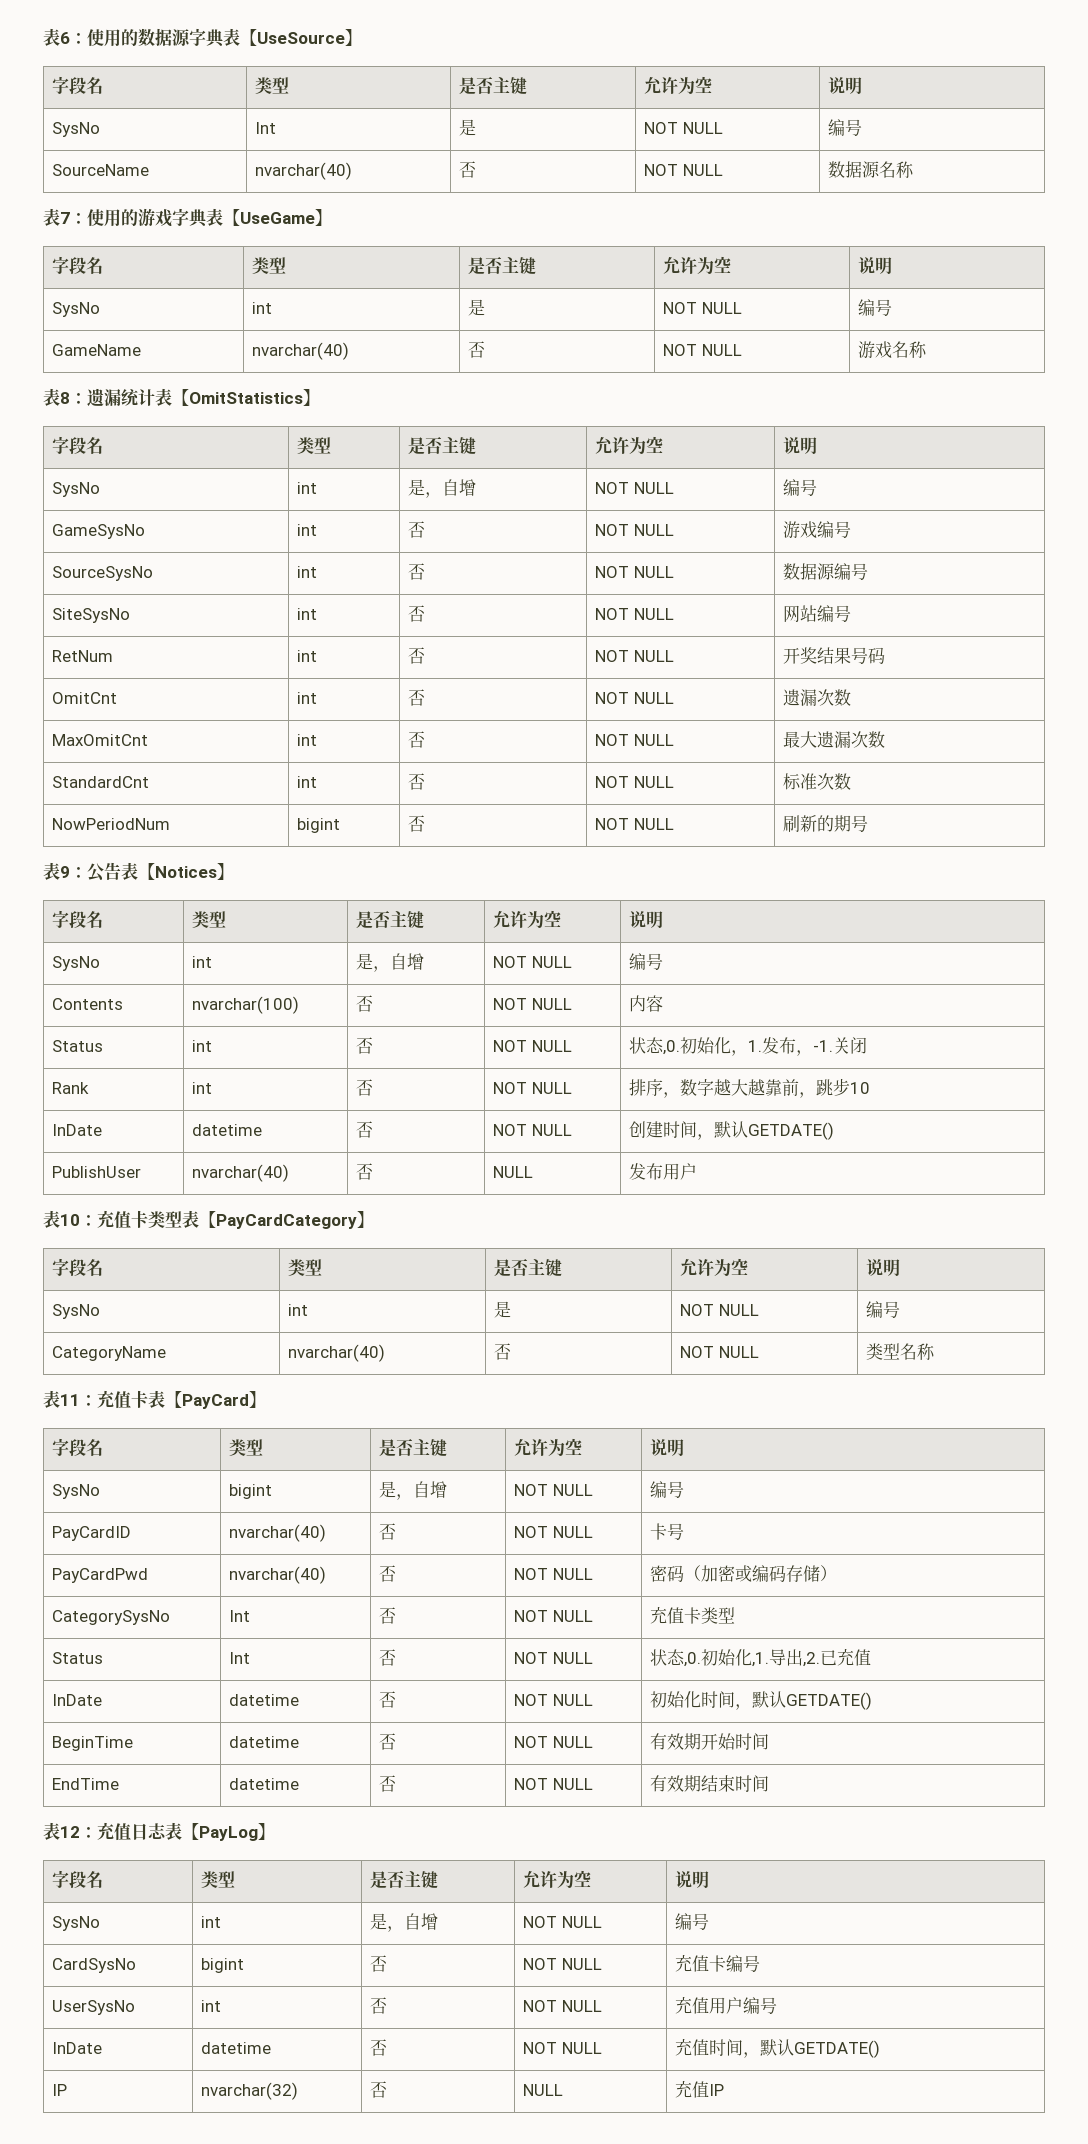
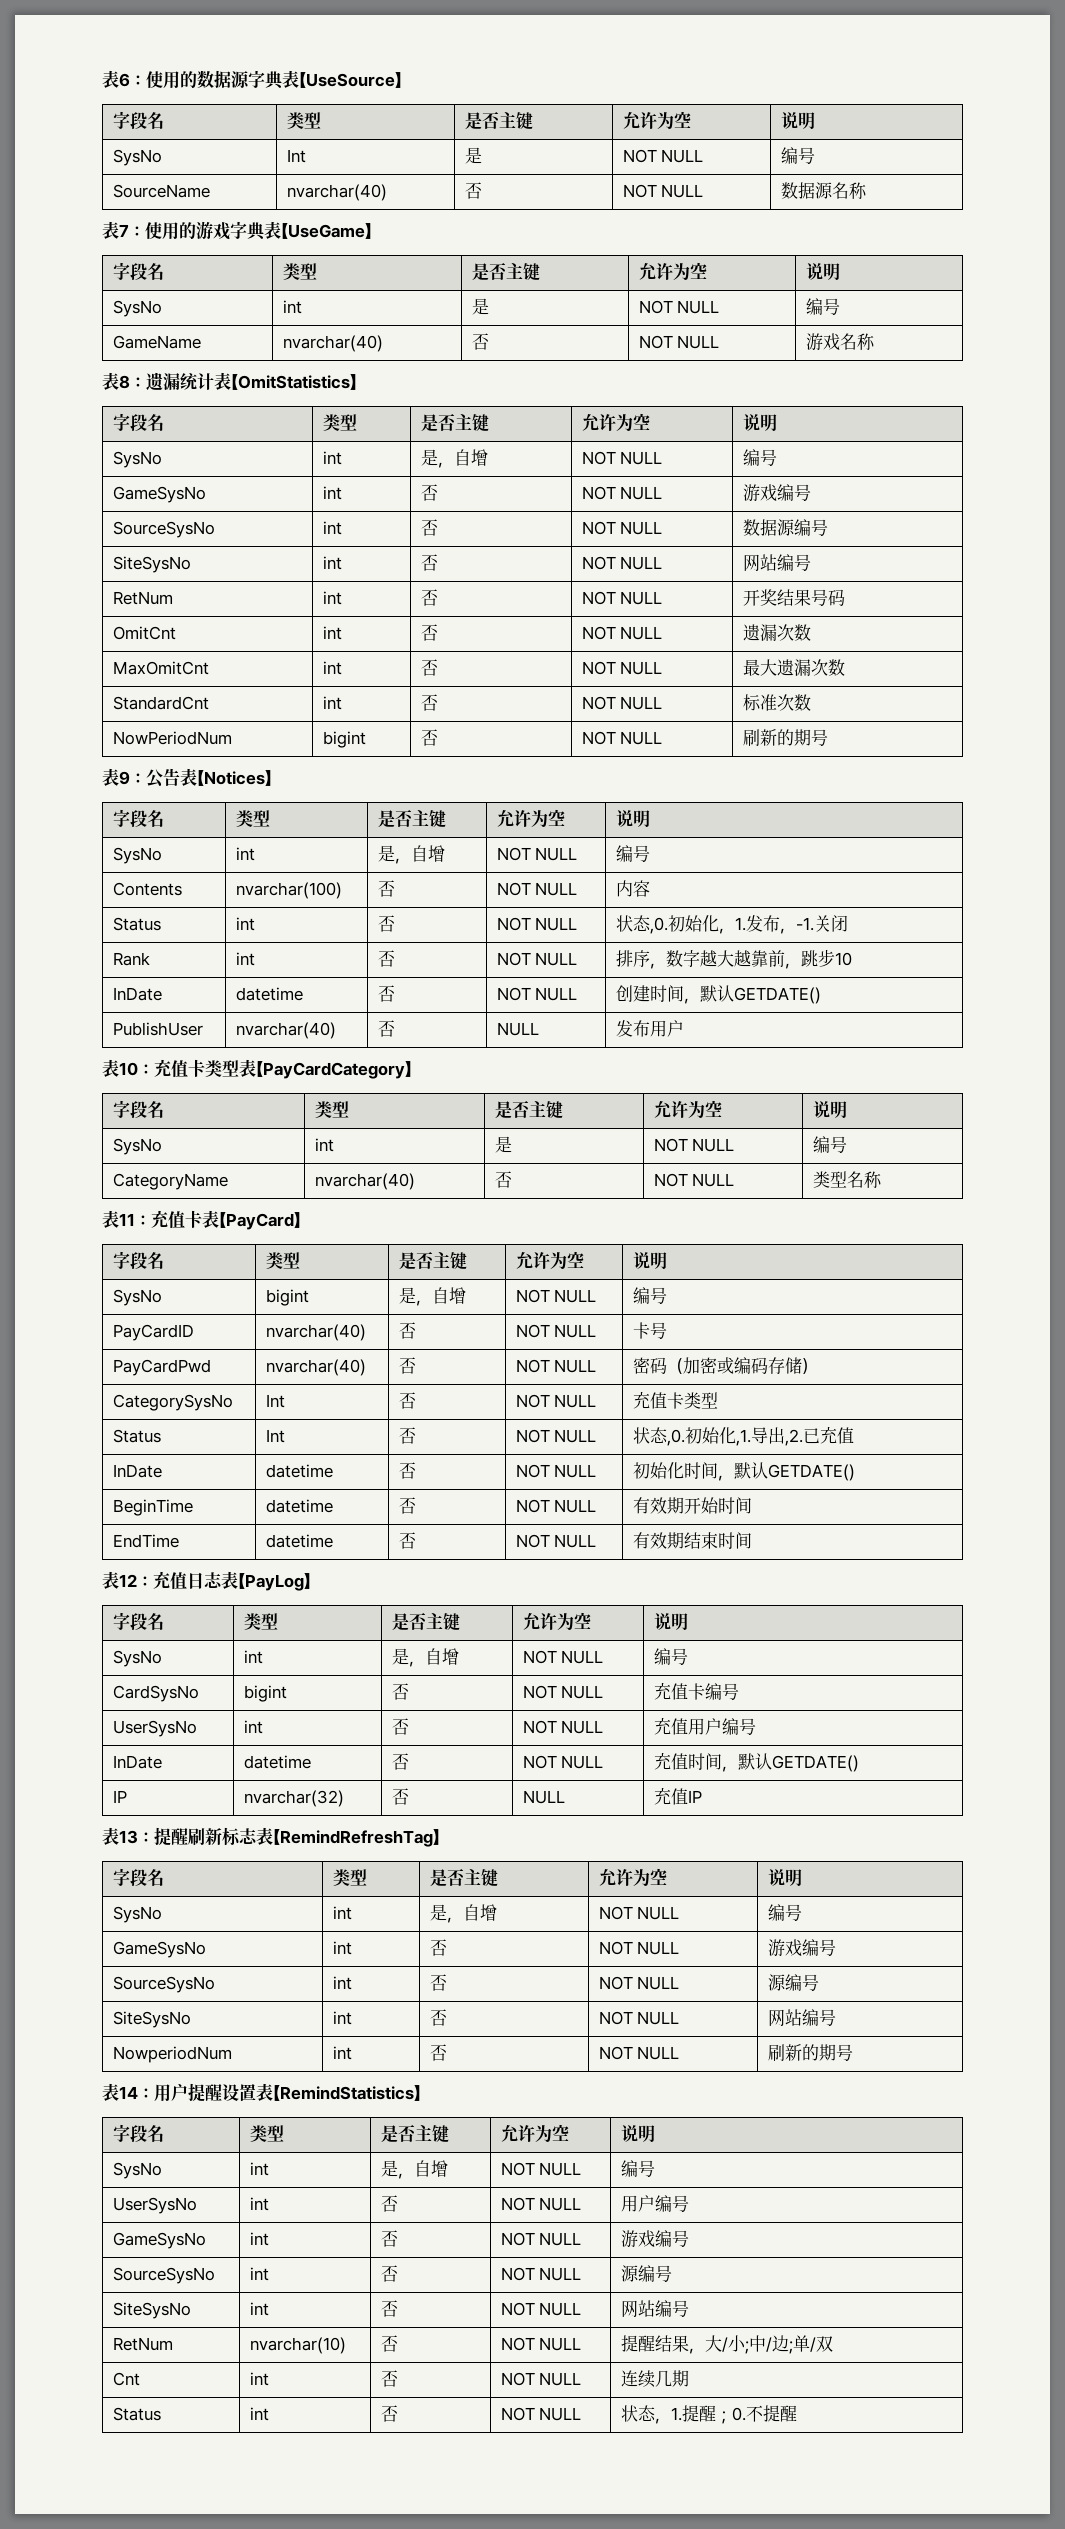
(725, 2090) none -> [102,1827,440,1847] [112,1868,164,1886] [332,1869,367,1886] [429,1868,498,1887] [598,1868,667,1886] [767,1869,802,1886] [112,1906,162,1923] [332,1906,352,1920] [429,1904,497,1923] [598,1906,680,1920] [767,1904,802,1921] [112,1941,206,1958] [332,1941,352,1955] [429,1939,447,1956] [598,1941,680,1955] [767,1939,836,1957] [112,1976,215,1993] [332,1976,352,1990] [429,1974,447,1991] [598,1976,680,1990] [767,1974,819,1991] [112,2011,191,2028] [332,2011,352,2025] [429,2009,447,2026] [598,2011,680,2025] [767,2009,836,2027] [112,2046,232,2063] [332,2046,352,2060] [429,2044,447,2061] [598,2046,680,2060] [767,2044,853,2061] [102,2083,421,2102] [112,2124,164,2142] [249,2125,284,2142] [380,2124,449,2143] [500,2124,569,2142] [620,2125,655,2142] [112,2162,162,2179] [249,2162,269,2176] [380,2160,448,2179] [500,2162,582,2176] [620,2160,655,2177] [112,2197,197,2214] [249,2197,269,2211] [380,2195,398,2212] [500,2197,582,2211] [620,2195,689,2212] [112,2232,206,2249] [249,2232,269,2246] [380,2230,398,2247] [500,2232,582,2246] [620,2230,689,2248] [112,2267,215,2284] [249,2267,269,2281] [380,2265,398,2282] [500,2267,582,2281] [620,2265,672,2282] [112,2302,191,2319] [249,2302,269,2316] [380,2300,398,2317] [500,2302,582,2316] [620,2300,689,2318] [112,2337,173,2351] [249,2337,346,2354] [380,2335,398,2352] [500,2337,582,2351] [620,2335,833,2354] [112,2372,140,2386] [249,2372,269,2386] [380,2370,398,2387] [500,2372,582,2386] [620,2370,689,2388] [112,2407,161,2421] [249,2407,269,2421] [380,2405,398,2422] [500,2407,582,2421] [620,2405,797,2424] // 表13：提醒刷新标志表【RemindRefreshTag】 // 字段名 | 类型 | 是否主键 | 允许为空 | 说明 // SysNo | int | 是，自增 | NOT NULL | 编号 // GameSysNo | int | 否 | NOT NULL | 游戏编号 // SourceSysNo | int | 否 | NOT NULL | 源编号 // SiteSysNo | int | 否 | NOT NULL | 网站编号 // NowperiodNum | int | 否 | NOT NULL | 刷新的期号 // 表14：用户提醒设置表【RemindStatistics】 // 字段名 | 类型 | 是否主键 | 允许为空 | 说明 // SysNo | int | 是，自增 | NOT NULL | 编号 // UserSysNo | int | 否 | NOT NULL | 用户编号 // GameSysNo | int | 否 | NOT NULL | 游戏编号 // SourceSysNo | int | 否 | NOT NULL | 源编号 // SiteSysNo | int | 否 | NOT NULL | 网站编号 // RetNum | nvarchar(10) | 否 | NOT NULL | 提醒结果，大/小;中/边;单/双 // Cnt | int | 否 | NOT NULL | 连续几期 // Status | int | 否 | NOT NULL | 状态，1.提醒；0.不提醒

